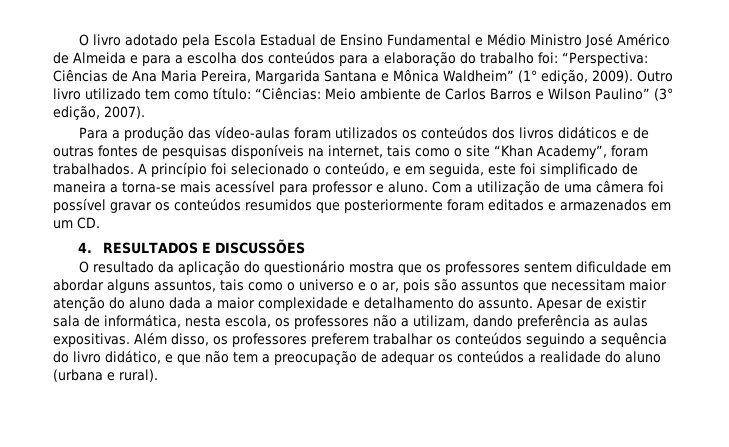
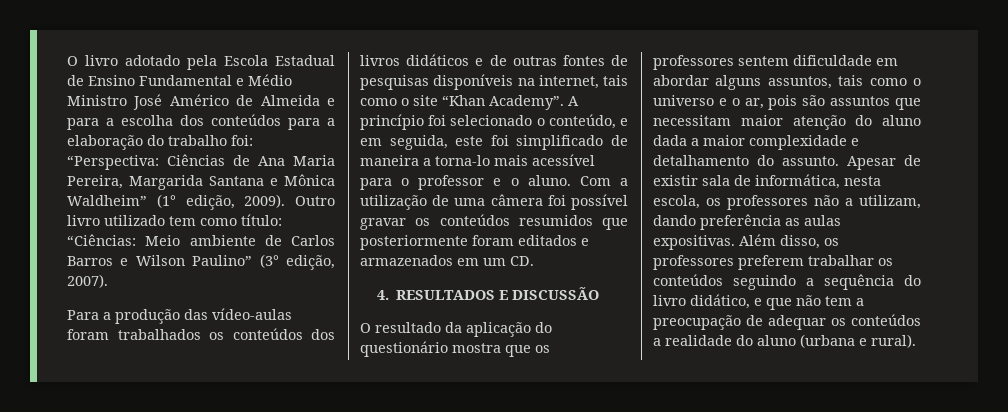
[335,127,399,139] utilizados -> [117,329,201,340] trabalhados
[537,145,648,159] [53,163,134,175] Academy”, foram trabalhados. -> [489,95,564,110] Academy”.
[122,182,176,193] torna-se -> [435,155,490,166] torna-lo
(308, 189) none -> [401,178,410,186] o
(384, 188) none -> [510,178,519,186] o
[214,239,305,254] DISCUSSÕES -> [512,287,600,300] DISCUSSÃO

